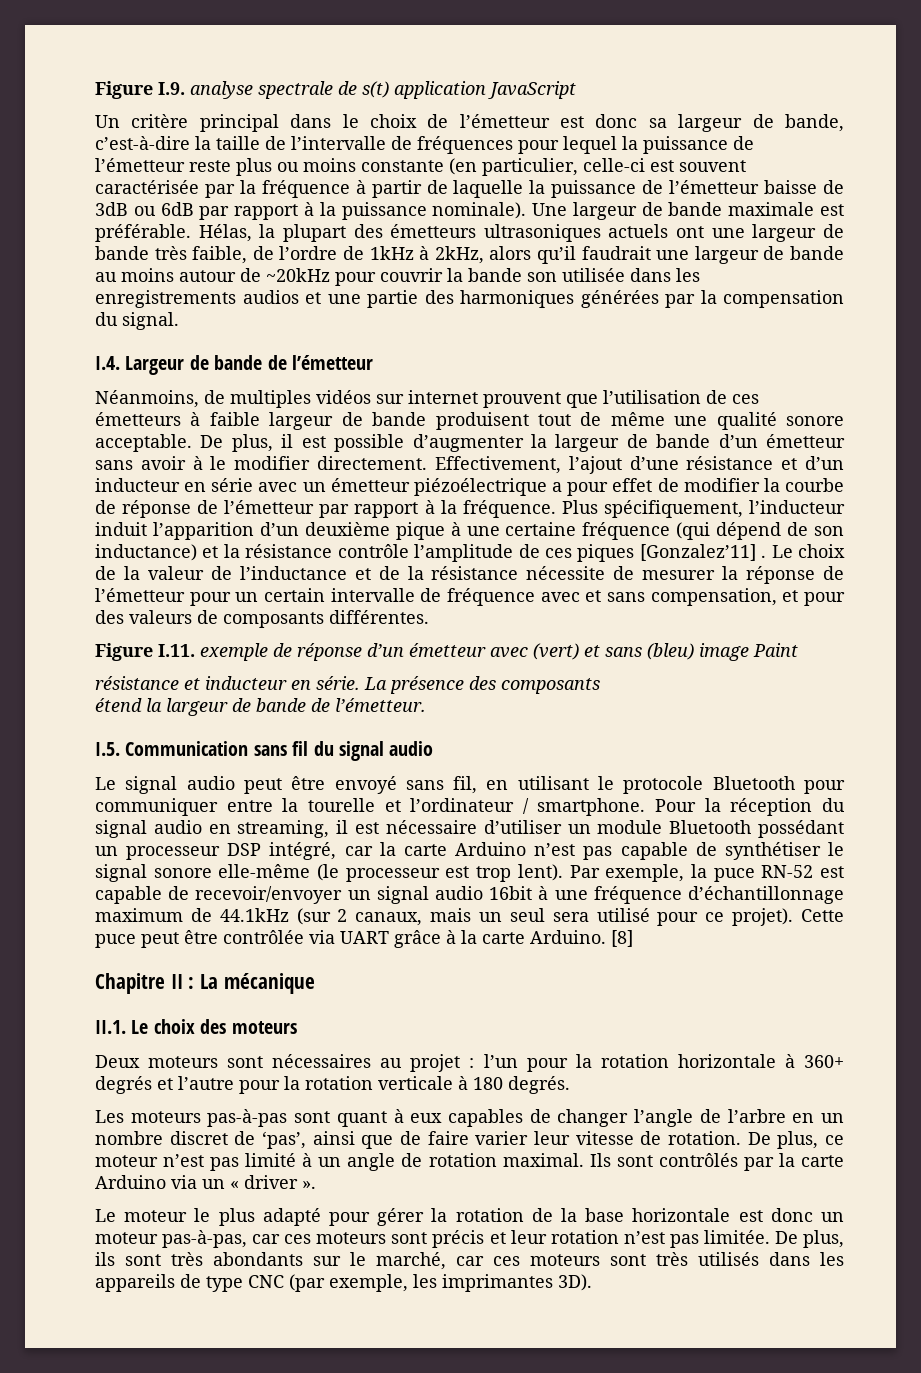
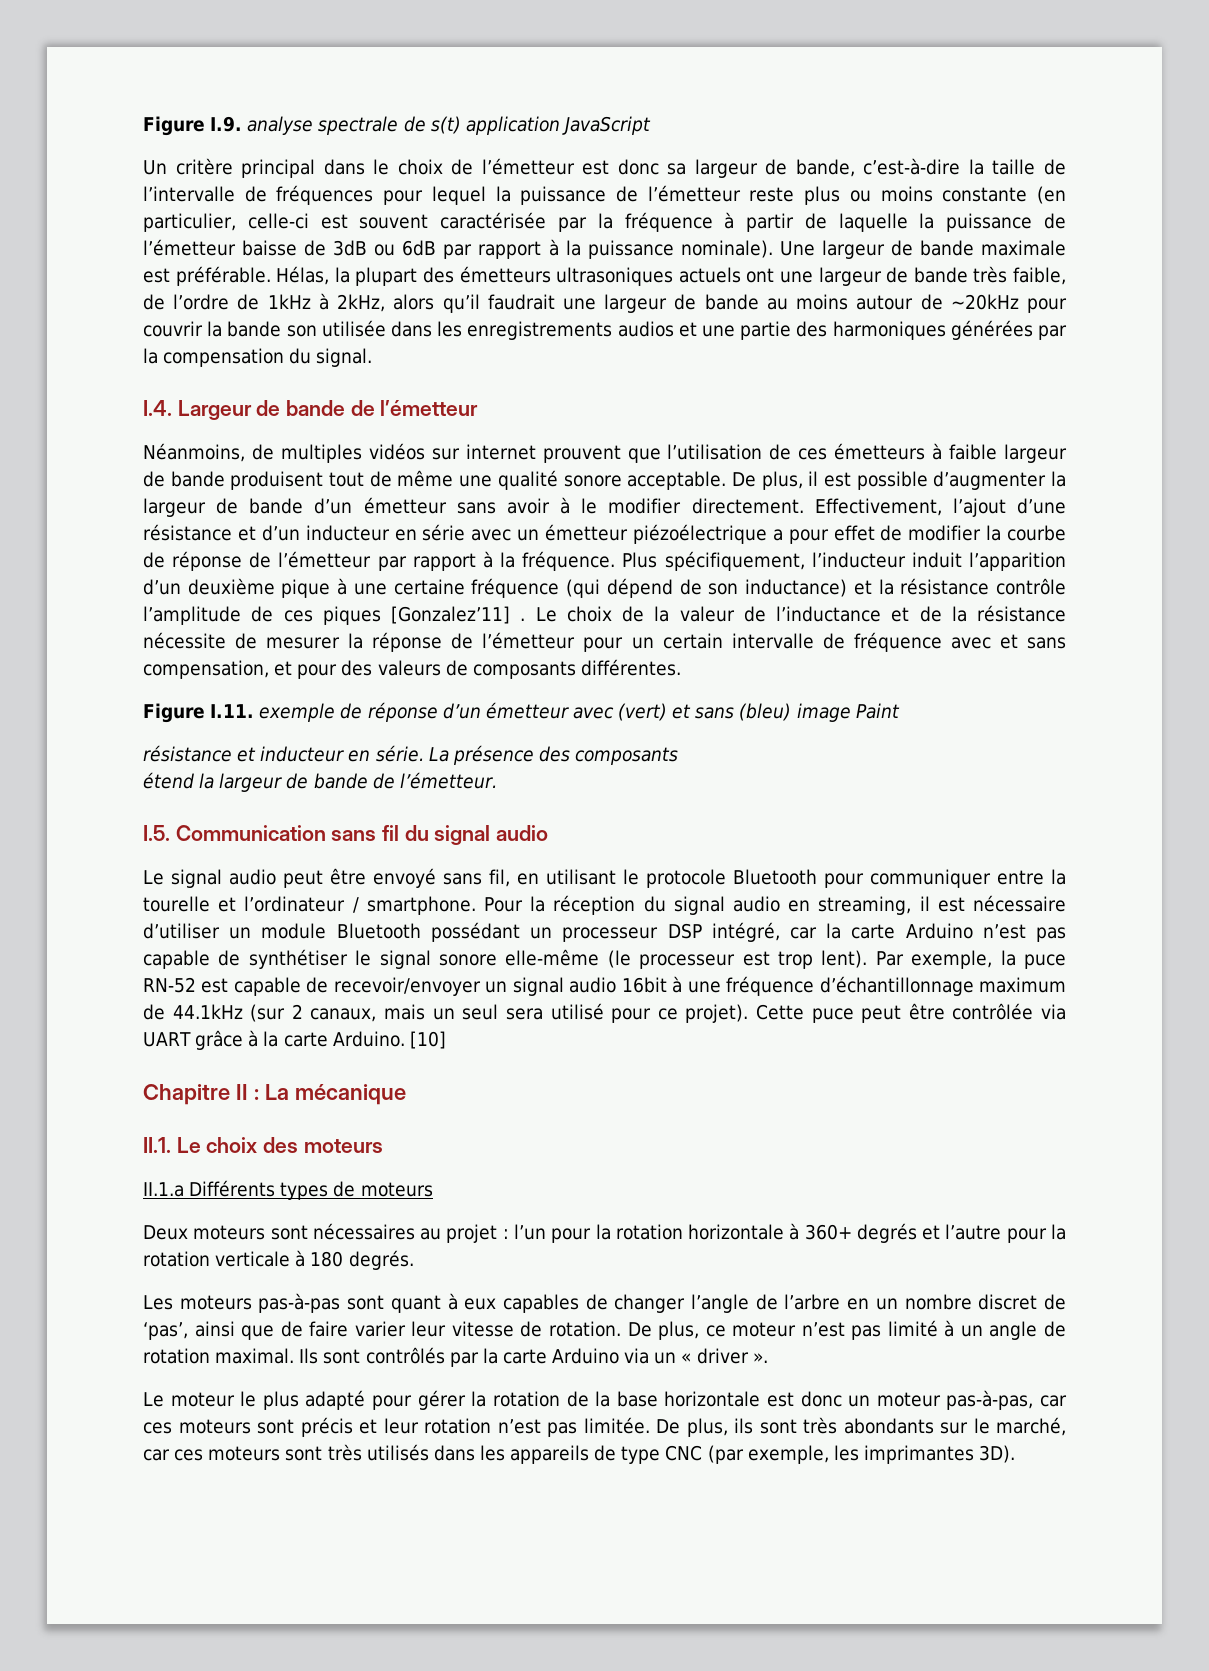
[611,930,633,947] [8] -> [409,1031,446,1049] [10]
(297, 1027) none -> [143,1180,433,1200] // II.1.a Différents types de moteurs

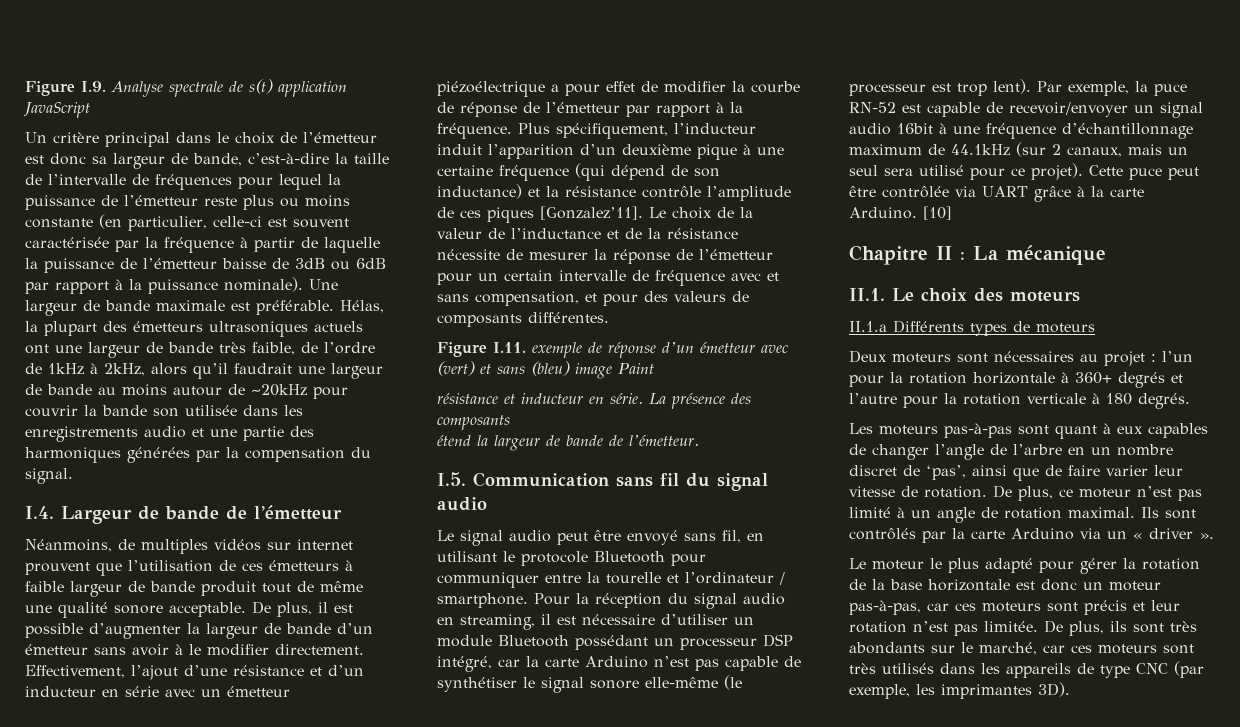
[247,116,314,135] analyse -> [111,81,163,97] Analyse
[617,321,674,337] audios -> [144,426,186,438] audio
[230,471,324,490] produisent -> [201,581,256,596] produit
[391,606,526,624] [Gonzalez’11] . -> [540,206,643,220] [Gonzalez’11].

